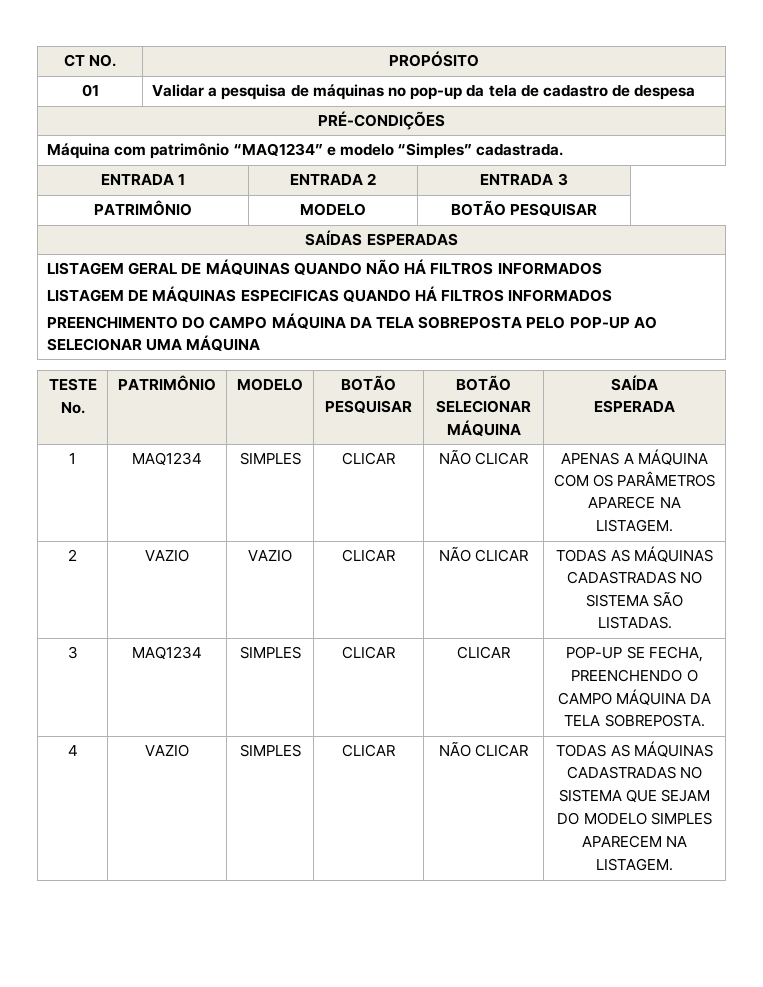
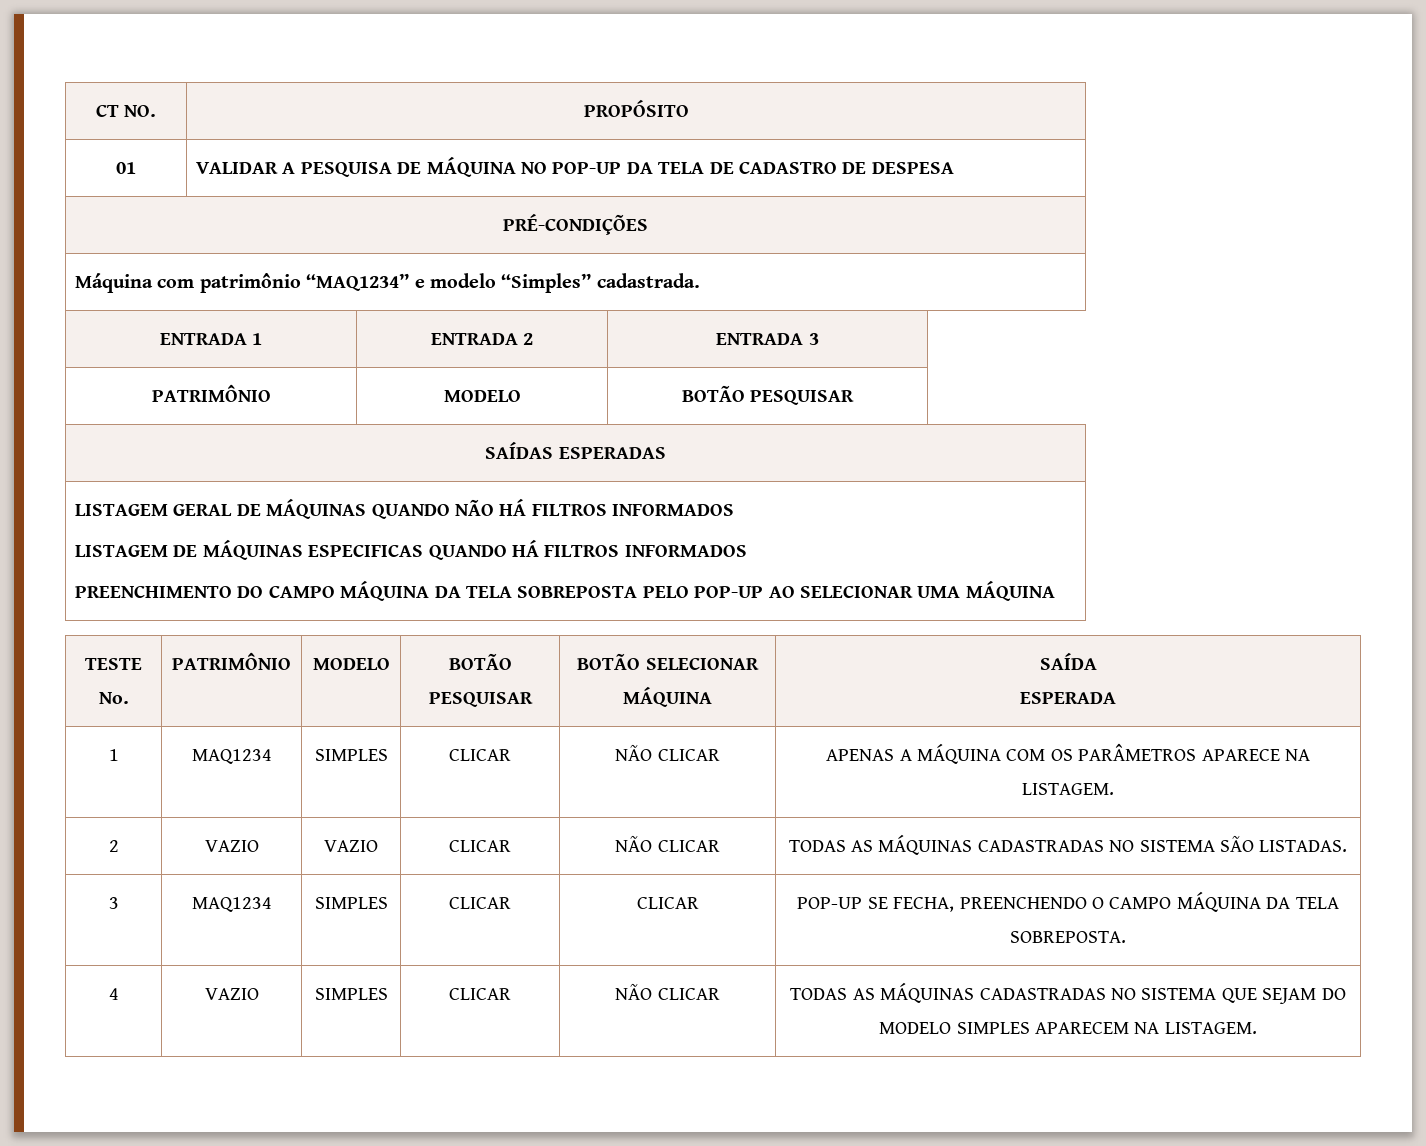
[152,84,696,100] Validar a pesquisa de máquinas no pop-up da tela de cadastro de despesa -> [196,156,954,177] VALIDAR A PESQUISA DE MÁQUINA NO POP-UP DA TELA DE CADASTRO DE DESPESA

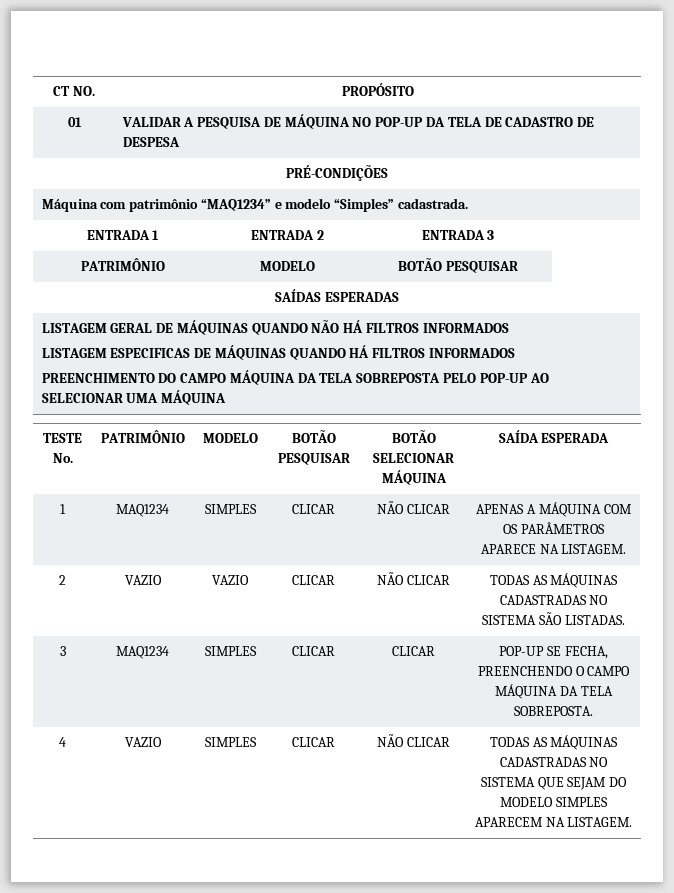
[173,539,424,560] DE MÁQUINAS ESPECIFICAS -> [110,345,286,360] ESPECIFICAS DE MÁQUINAS
(1097, 661) // -> (539, 436) none

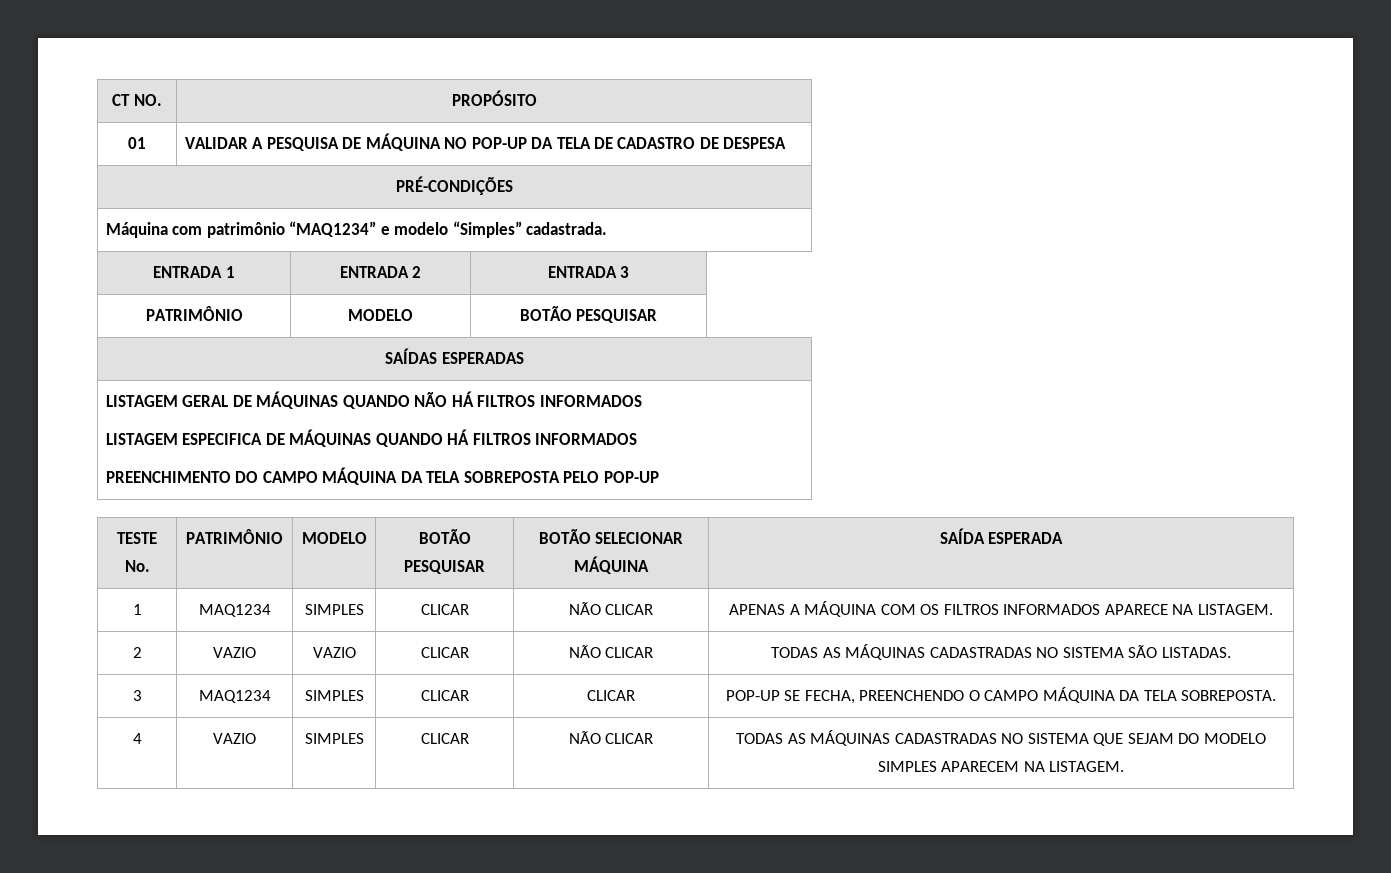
[110,348,191,358] ESPECIFICAS -> [182,433,263,445] ESPECIFICA
[529,373,549,383] [41,390,227,405] AO SELECIONAR UMA MÁQUINA -> (659, 477) none
[520,522,605,534] PARÂMETROS -> [943,604,1101,615] FILTROS INFORMADOS

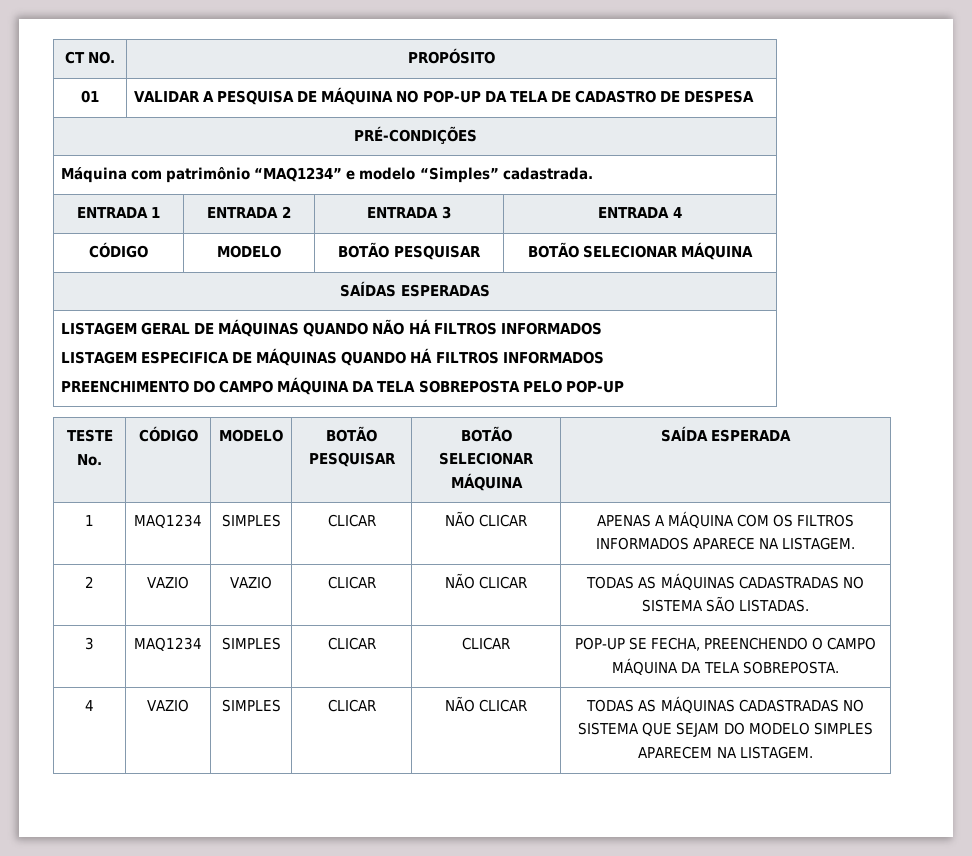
[145,306,243,321] [348,309,413,321] [519,306,658,323] // PATRIMÔNIO | MODELO | BOTÃO PESQUISAR -> [598,207,682,218] [89,242,148,258] [217,245,281,258] [338,242,481,260] [527,242,754,260] | ENTRADA 4 // CÓDIGO | MODELO | BOTÃO PESQUISAR | BOTÃO SELECIONAR MÁQUINA
[186,529,283,544] PATRIMÔNIO -> [138,426,198,442] CÓDIGO

